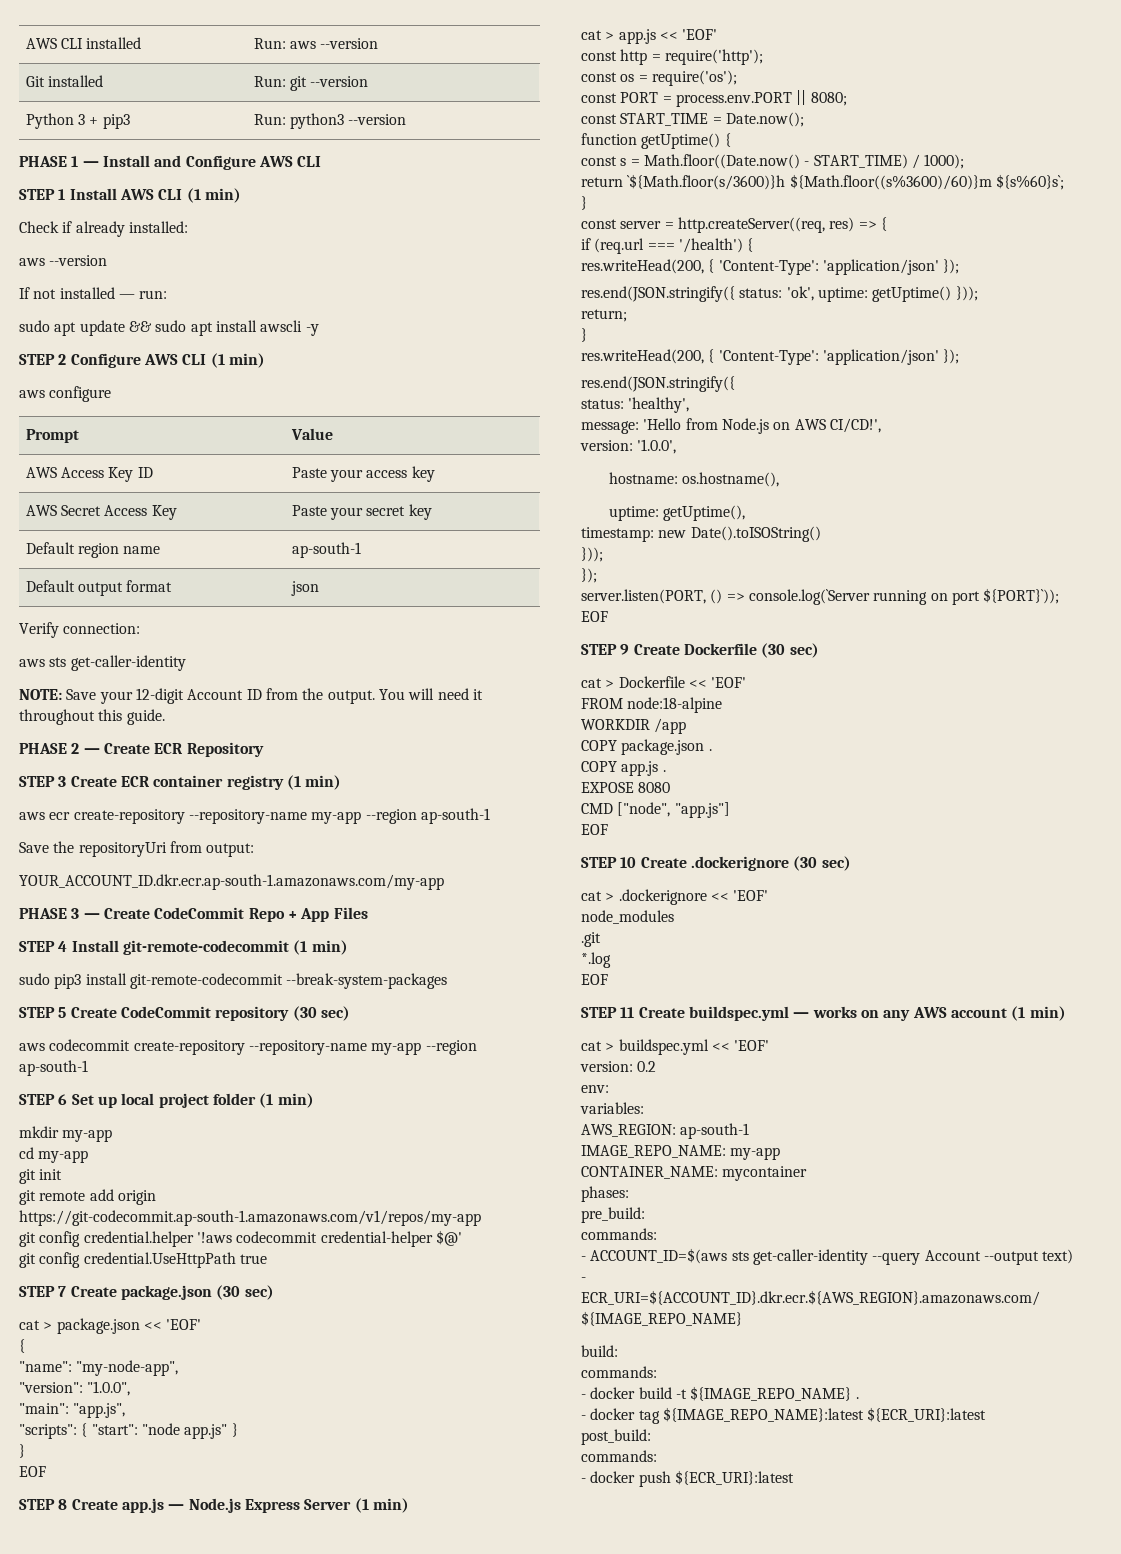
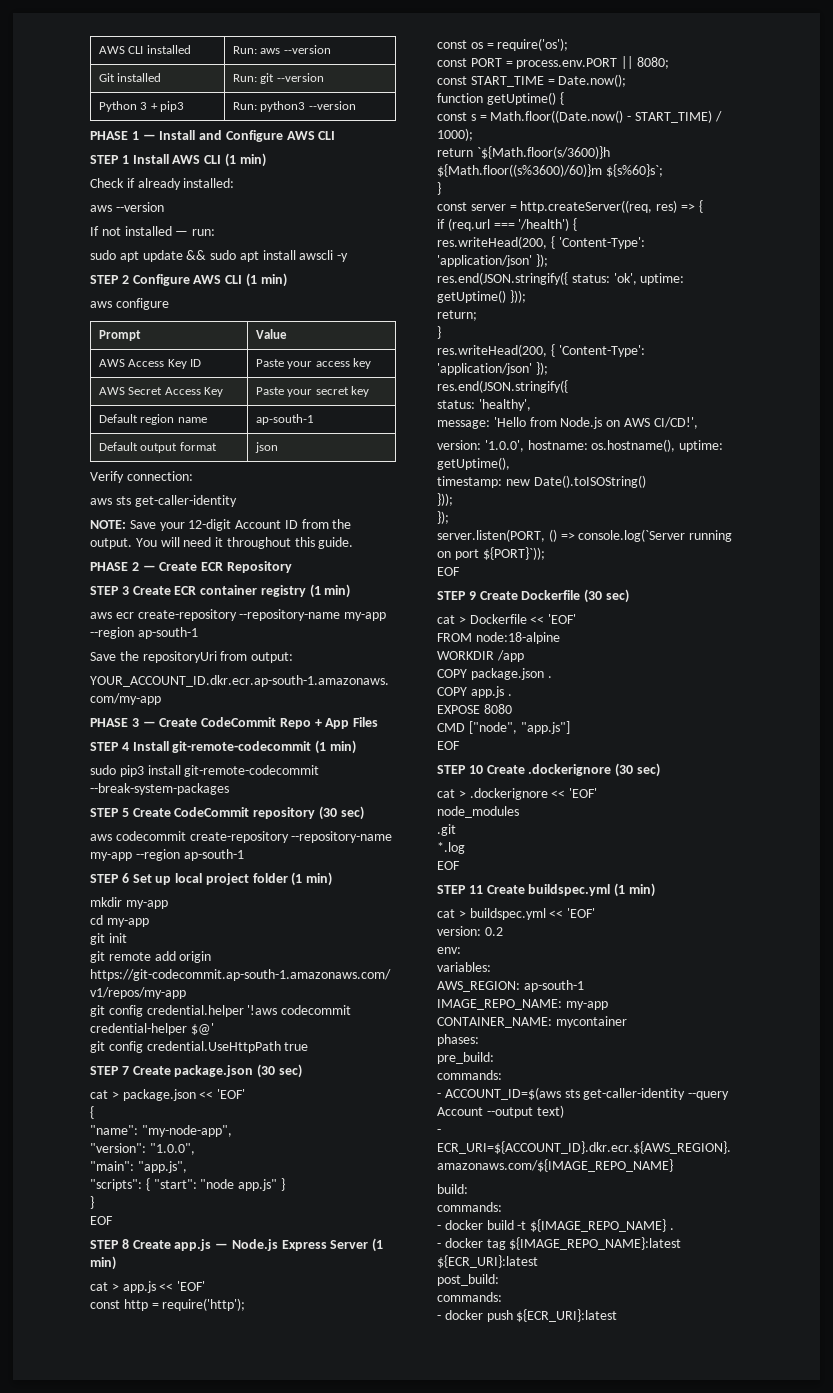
(677, 446) // -> (524, 446) none
(780, 479) // -> (676, 445) none
[793,1006,1007,1021] — works on any AWS account -> (611, 890) none

